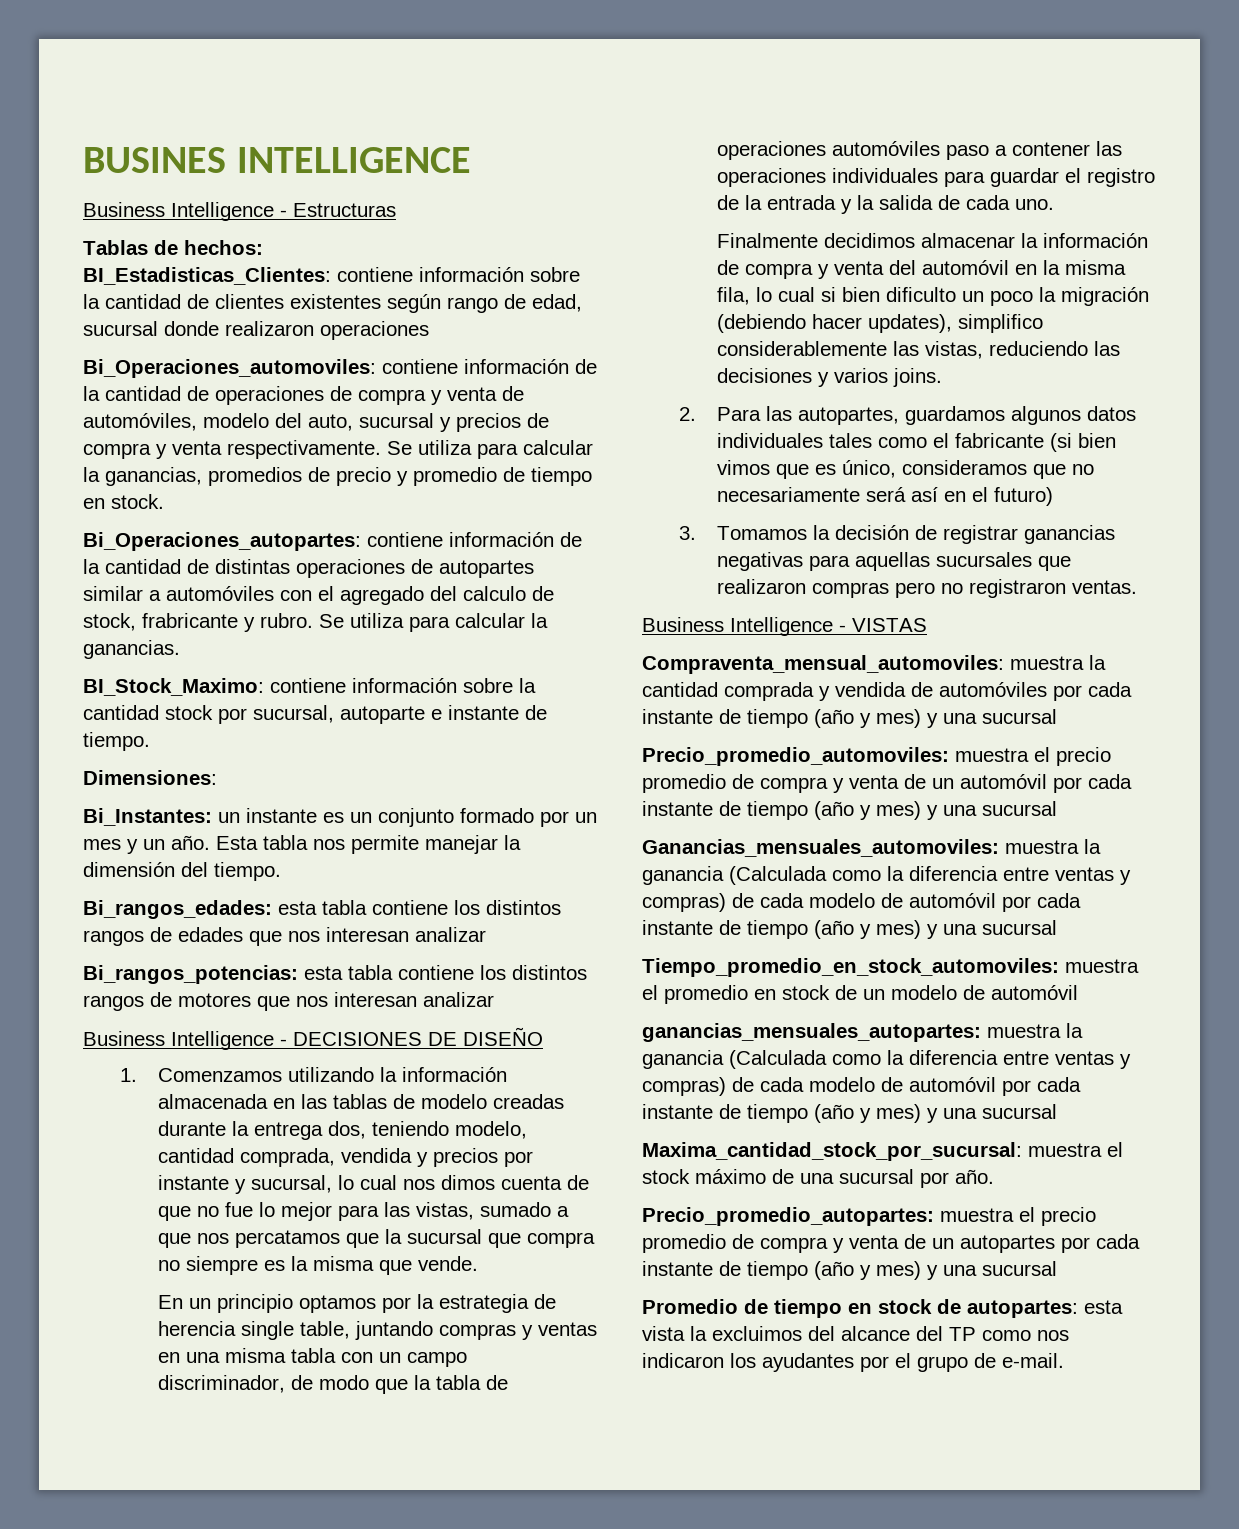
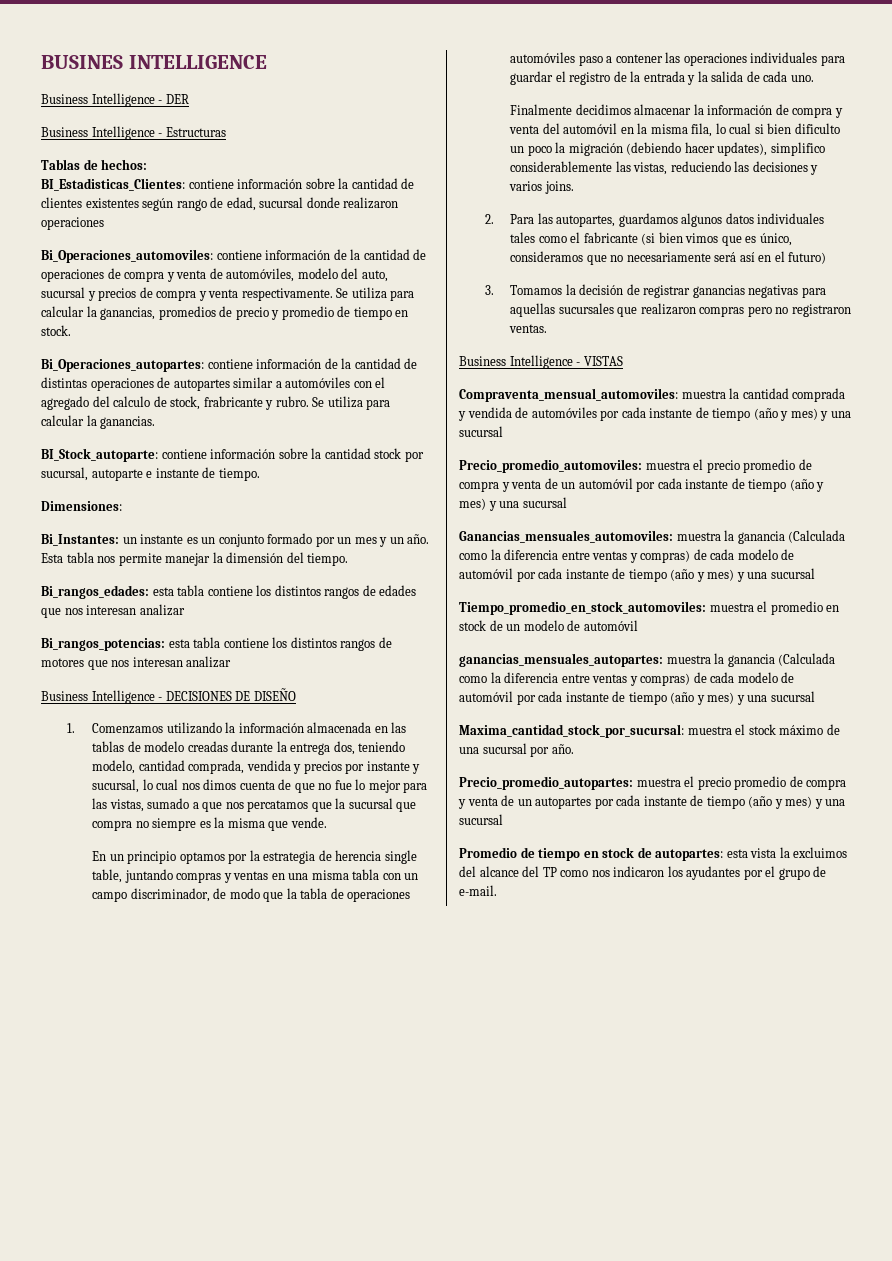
(471, 160) none -> [41,93,189,107] // Business Intelligence - DER
[83,678,264,696] BI_Stock_Maximo: -> [41,448,158,462] BI_Stock_autoparte:

